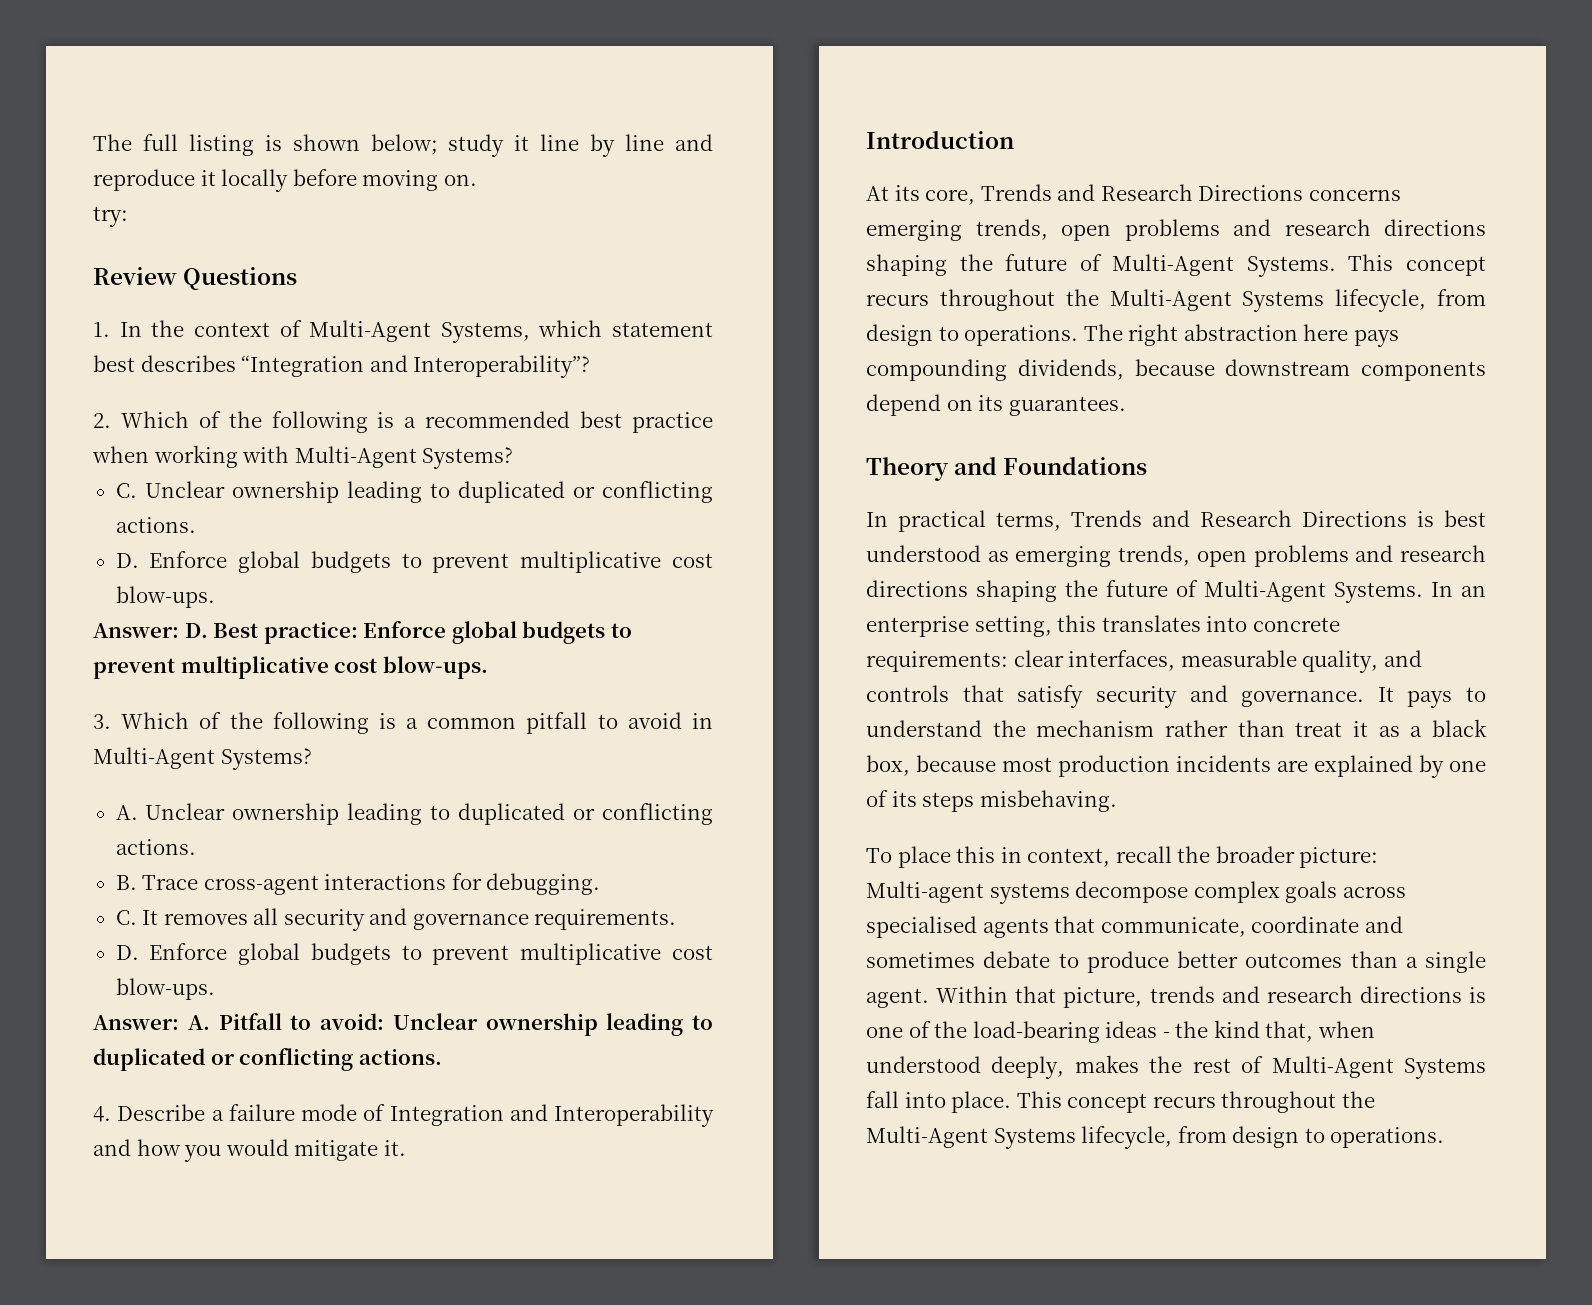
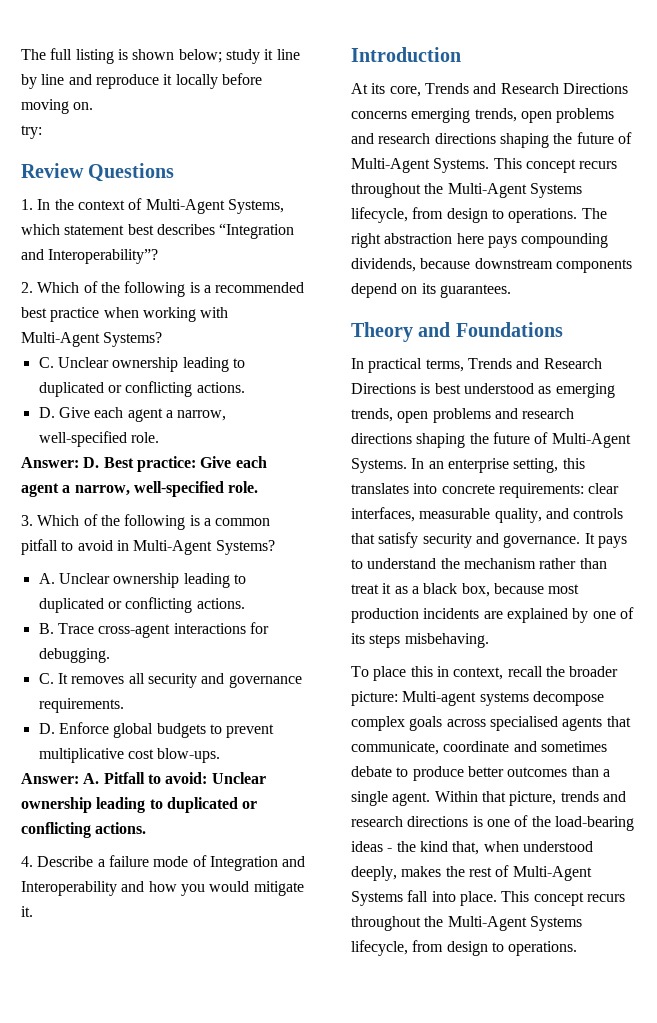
[149,551,713,573] [115,586,215,608] [93,621,632,644] [93,656,488,679] Enforce global budgets to prevent multiplicative cost blow-ups. // Answer: D. Best practice: Enforce global budgets to prevent multiplicative cost blow-ups. -> [58,407,227,422] [38,431,159,447] [21,456,267,472] [21,481,259,497] Give each agent a narrow, well-specified role. // Answer: D. Best practice: Give each agent a narrow, well-specified role.

